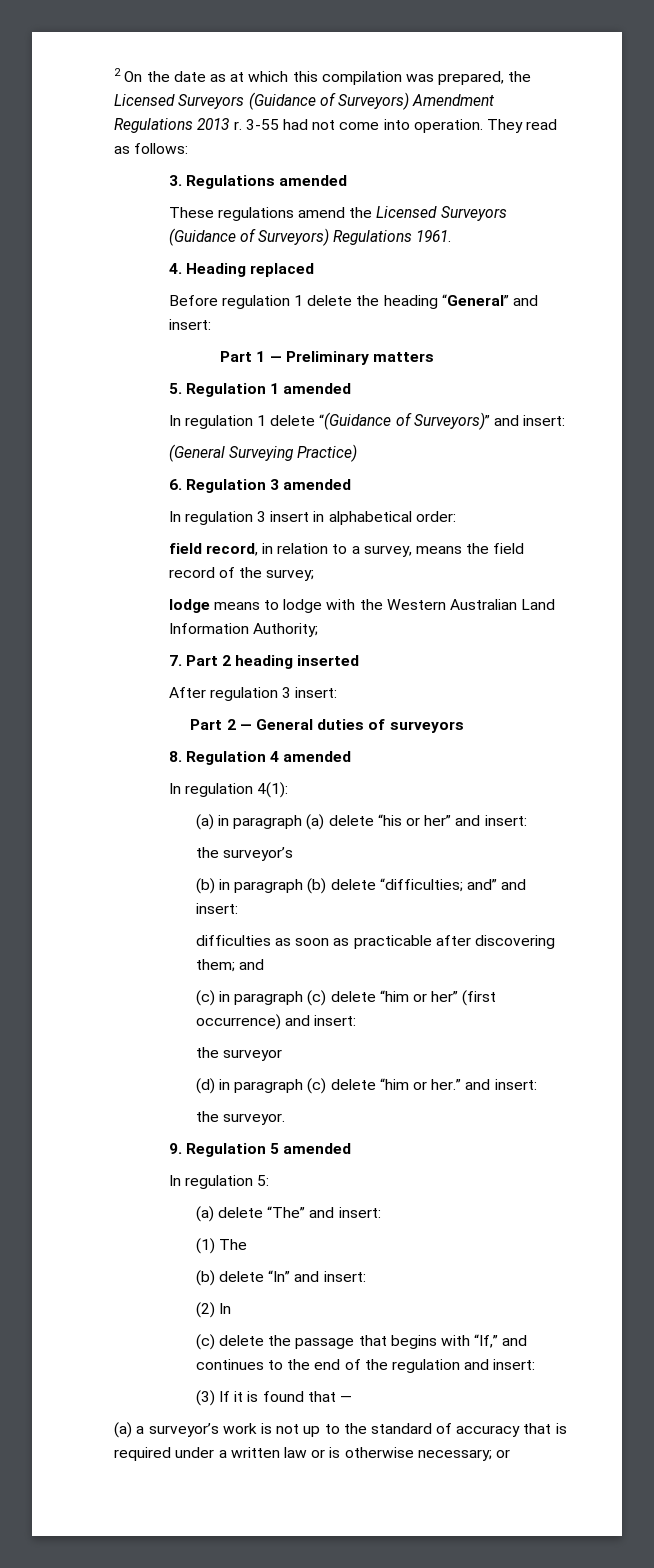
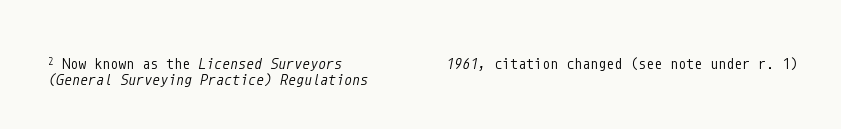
[114,68,532,85] [114,92,495,110] [114,118,558,133] [114,143,189,154] [168,175,348,189] [168,206,507,221] [168,228,452,246] [168,263,315,277] [168,294,538,309] [168,319,211,330] [220,351,434,365] [168,383,352,397] [168,412,566,430] [168,444,358,462] [168,479,352,493] [168,511,456,525] [168,543,525,557] [168,567,315,581] [168,599,556,613] [168,623,318,637] [168,655,360,669] [168,687,338,701] [190,719,464,733] [168,751,352,765] [168,782,289,798] [195,814,527,830] [195,847,294,861] [195,878,527,894] [195,903,238,914] [195,935,556,949] [195,959,265,972] [195,990,497,1006] [195,1014,357,1030] [195,1047,283,1061] [195,1078,537,1094] [195,1111,286,1125] [168,1143,352,1157] [168,1175,270,1189] [195,1206,381,1222] [195,1238,248,1254] [195,1270,366,1286] [195,1302,232,1318] [195,1334,528,1350] [195,1359,536,1373] [195,1390,353,1406] [114,1422,567,1438] [114,1447,510,1461] 2 On the date as at which this compilation was prepared, the Licensed Surveyors (Guidance of Surveyors) Amendment Regulations 2013 r. 3-55 had not come into operation. They read as follows: // 3. Regulations amended // These regulations amend the Licensed Surveyors (Guidance of Surveyors) Regulations 1961. // 4. Heading replaced // Before regulation 1 delete the heading “General” and insert: // Part 1 — Preliminary matters // 5. Regulation 1 amended // In regulation 1 delete “(Guidance of Surveyors)” and insert: // (General Surveying Practice) // 6. Regulation 3 amended // In regulation 3 insert in alphabetical order: // field record, in relation to a survey, means the field record of the survey; // lodge means to lodge with the Western Australian Land Information Authority; // 7. Part 2 heading inserted // After regulation 3 insert: // Part 2 — General duties of surveyors // 8. Regulation 4 amended // In regulation 4(1): // (a) in paragraph (a) delete “his or her” and insert: // the surveyor’s // (b) in paragraph (b) delete “difficulties; and” and insert: // difficulties as soon as practicable after discovering them; and // (c) in paragraph (c) delete “him or her” (first occurrence) and insert: // the surveyor // (d) in paragraph (c) delete “him or her.” and insert: // the surveyor. // 9. Regulation 5 amended // In regulation 5: // (a) delete “The” and insert: // (1) The // (b) delete “In” and insert: // (2) In // (c) delete the passage that begins with “If,” and continues to the end of the regulation and insert: // (3) If it is found that — // (a) a surveyor’s work is not up to the standard of accuracy that is required under a written law or is otherwise necessary; or -> [47,57,342,71] [47,73,368,87] [445,57,798,71] 2 Now known as the Licensed Surveyors (General Surveying Practice) Regulations 1961, citation changed (see note under r. 1)

